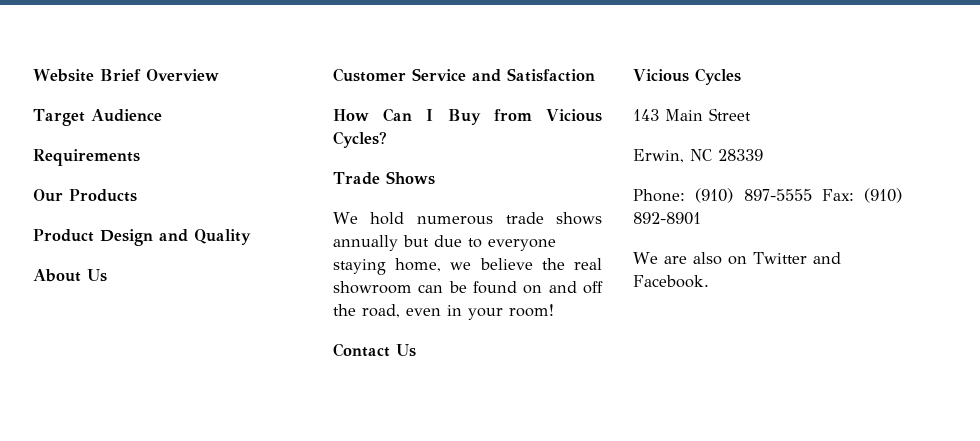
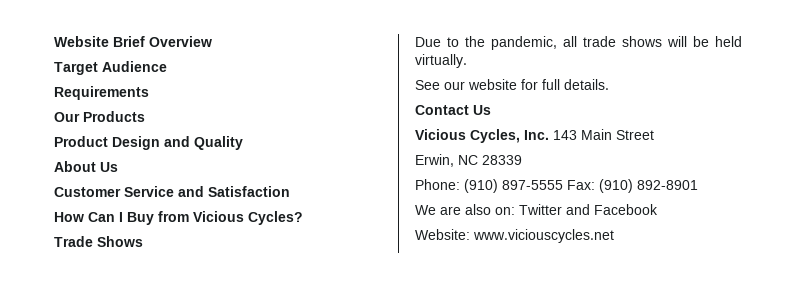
[333,212,602,225] [333,235,556,251] [333,258,602,275] [333,281,603,294] [333,304,554,320] We hold numerous trade shows annually but due to everyone staying home, we believe the real showroom can be found on and off the road, even in your room! -> [415,36,742,50] [415,54,467,68] [415,79,609,90] Due to the pandemic, all trade shows will be held virtually. // See our website for full details.
[695,68,741,85] Cycles // -> [470,129,549,143] Cycles, Inc.
[727,256,747,265] on -> [495,207,515,215] on:
[633,275,709,288] Facebook. -> [594,204,658,215] [415,229,614,243] Facebook // Website: www.viciouscycles.net

